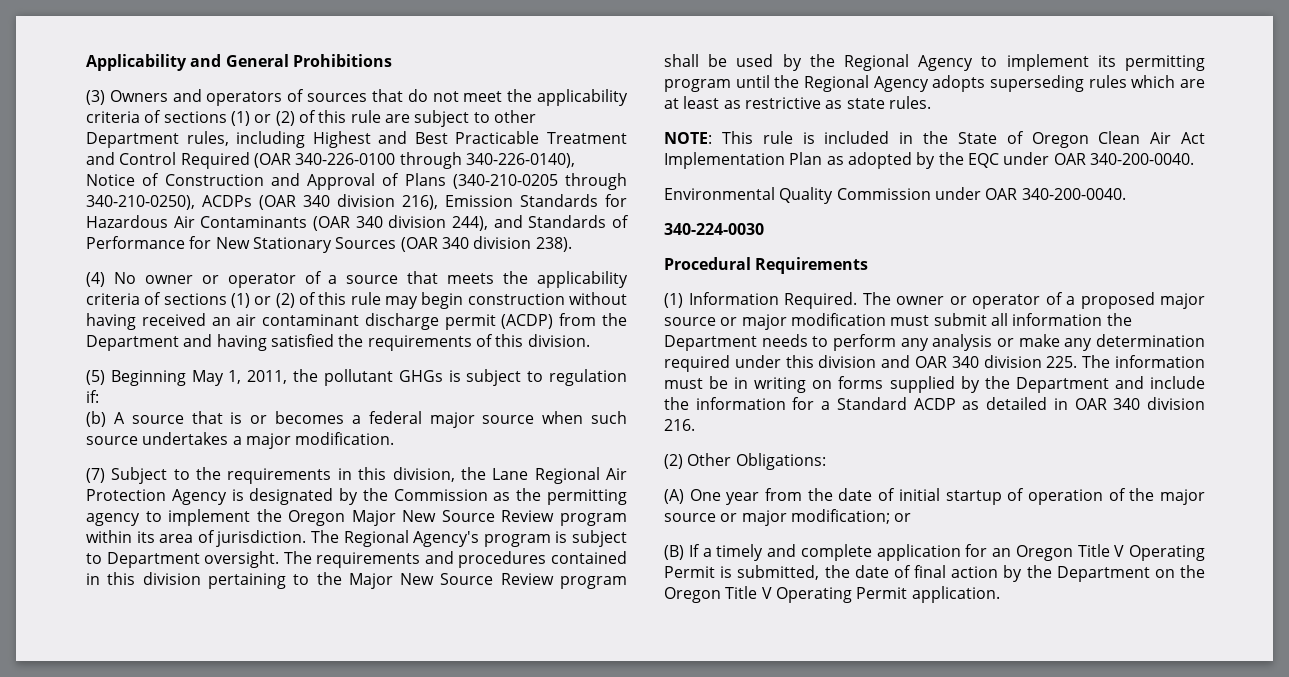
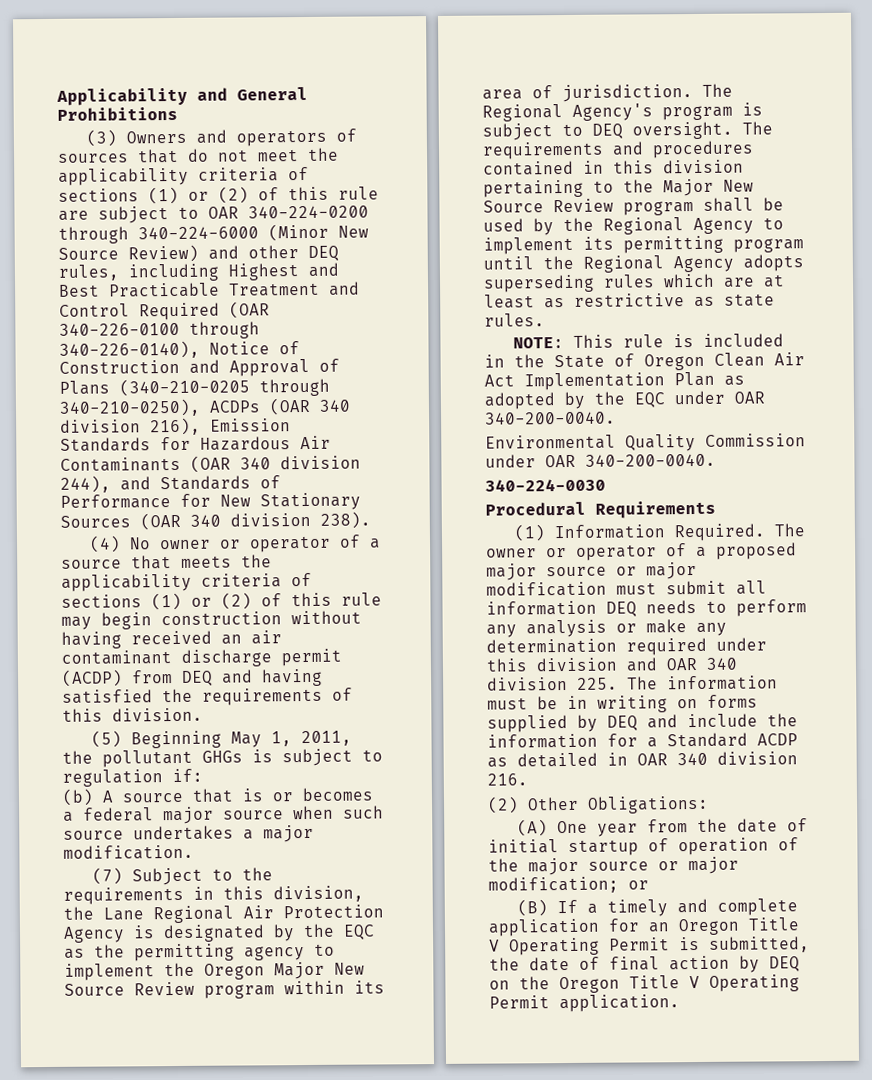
[493,110,536,123] [86,132,179,148] other Department -> [208,205,369,219] [58,223,369,244] [58,244,339,263] OAR 340-224-0200 through 340-224-6000 (Minor New Source Review) and other DEQ
[602,313,627,326] [86,335,179,351] the Department -> [181,670,213,686] DEQ
[393,489,488,501] Commission -> [343,924,375,940] EQC
[106,552,200,568] Department -> [592,123,623,139] DEQ
[1106,313,1132,326] [664,335,757,351] the Department -> [606,601,637,617] DEQ
[984,376,1109,393] the Department -> [607,715,638,731] DEQ
[1026,565,1150,582] the Department -> [769,956,800,972] DEQ

